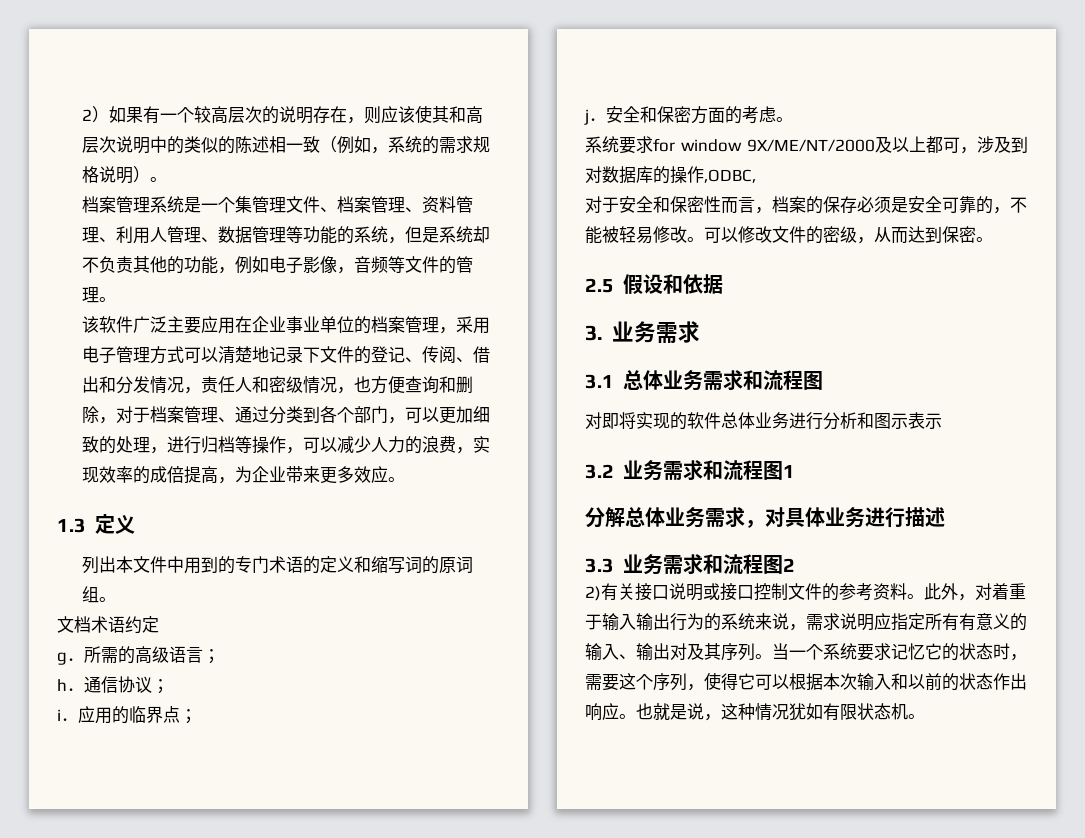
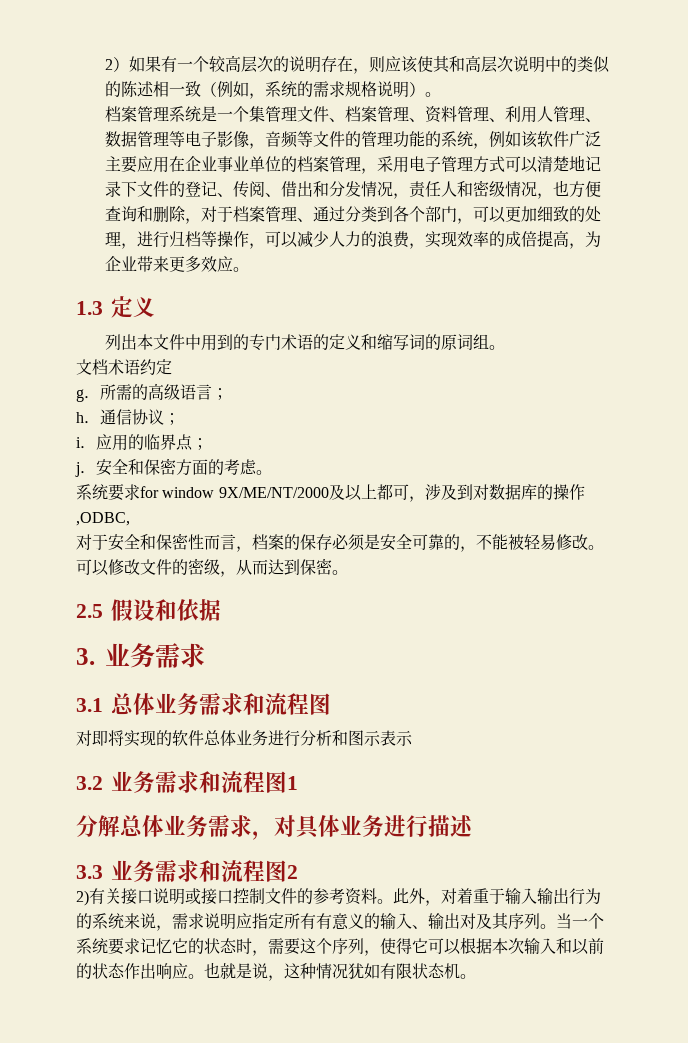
[303,226,491,244] [82,256,270,274] 功能的系统，但是系统却不负责其他的功能，例如 -> (186, 139) none
[99,297,117,302] 。 // -> [393,131,522,149] 功能的系统，例如

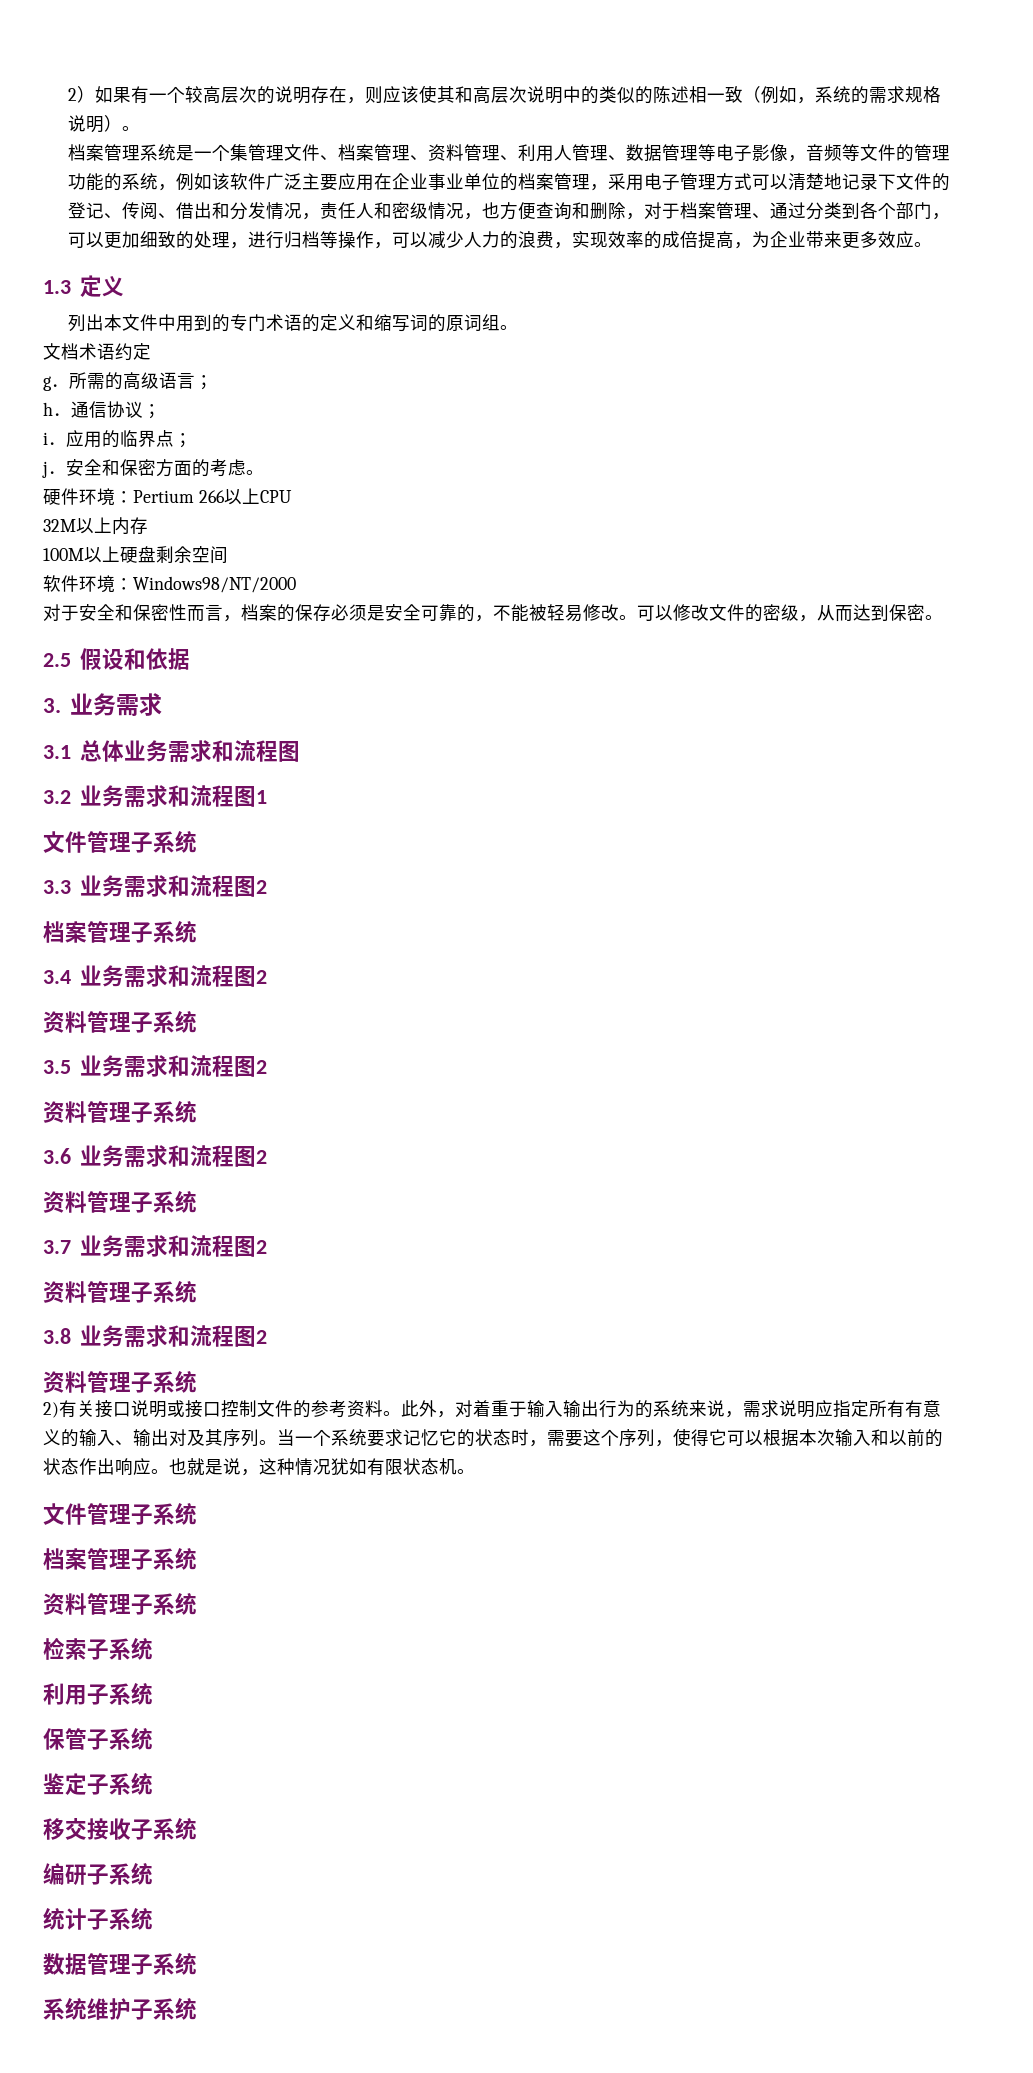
[76,484,585,502] [76,512,130,526] 系统要求for window 9X/ME/NT/2000及以上都可，涉及到对数据库的操作,ODBC, -> [43,488,292,506] [43,517,148,535] [43,546,228,564] [43,575,296,593] 硬件环境：Pertium 266以上CPU // 32M以上内存 // 100M以上硬盘剩余空间 // 软件环境：Windows98/NT/2000
[76,730,413,747] // 对即将实现的软件总体业务进行分析和图示表示 -> (300, 751) none
[76,814,473,840] 分解总体业务需求，对具体业务进行描述 -> [43,830,197,853] 文件管理子系统
(298, 872) none -> [43,920,197,943] [43,965,267,988] [43,1010,197,1033] [43,1055,267,1078] [43,1100,197,1123] [43,1145,267,1168] [43,1190,197,1213] [43,1235,267,1258] [43,1280,197,1303] [43,1325,267,1348] [43,1370,197,1393] // 档案管理子系统 // 3.4业务需求和流程图2 // 资料管理子系统 // 3.5业务需求和流程图2 // 资料管理子系统 // 3.6业务需求和流程图2 // 资料管理子系统 // 3.7业务需求和流程图2 // 资料管理子系统 // 3.8业务需求和流程图2 // 资料管理子系统
(476, 976) none -> [43,1502,197,1525] [43,1547,197,1570] [43,1592,197,1615] [43,1637,153,1660] [43,1682,153,1705] [43,1727,153,1750] [43,1772,153,1795] [43,1817,197,1840] [43,1862,153,1885] [43,1907,153,1930] [43,1952,197,1975] [43,1997,197,2020] // 文件管理子系统 // 档案管理子系统 // 资料管理子系统 // 检索子系统 // 利用子系统 // 保管子系统 // 鉴定子系统 // 移交接收子系统 // 编研子系统 // 统计子系统 // 数据管理子系统 // 系统维护子系统

